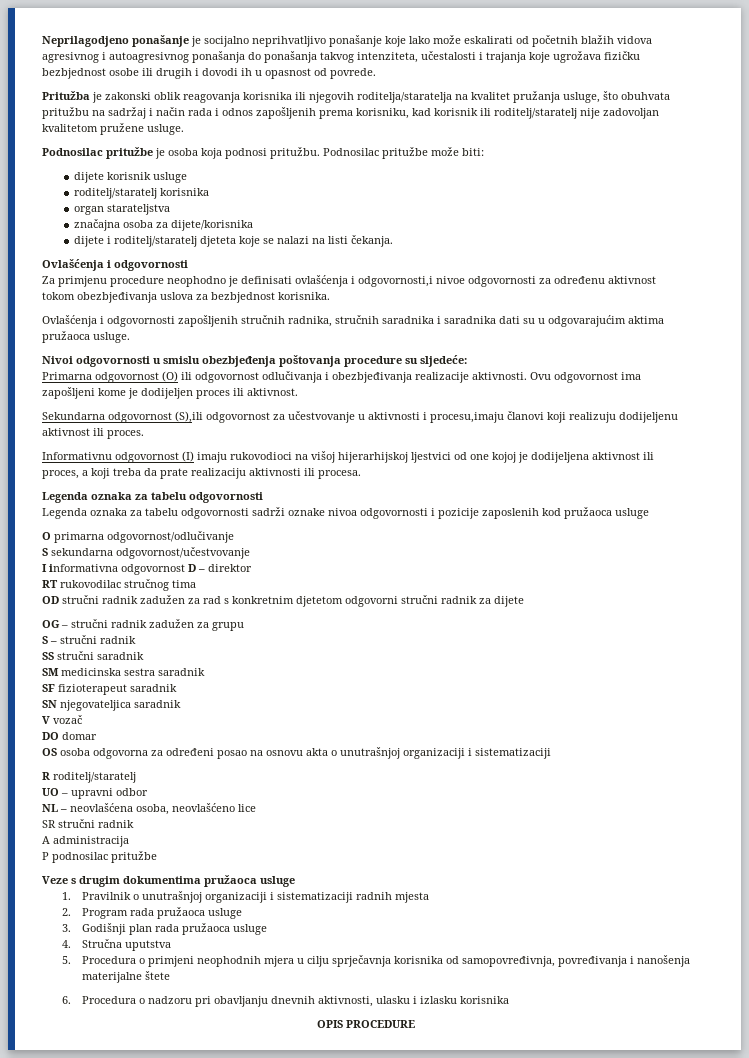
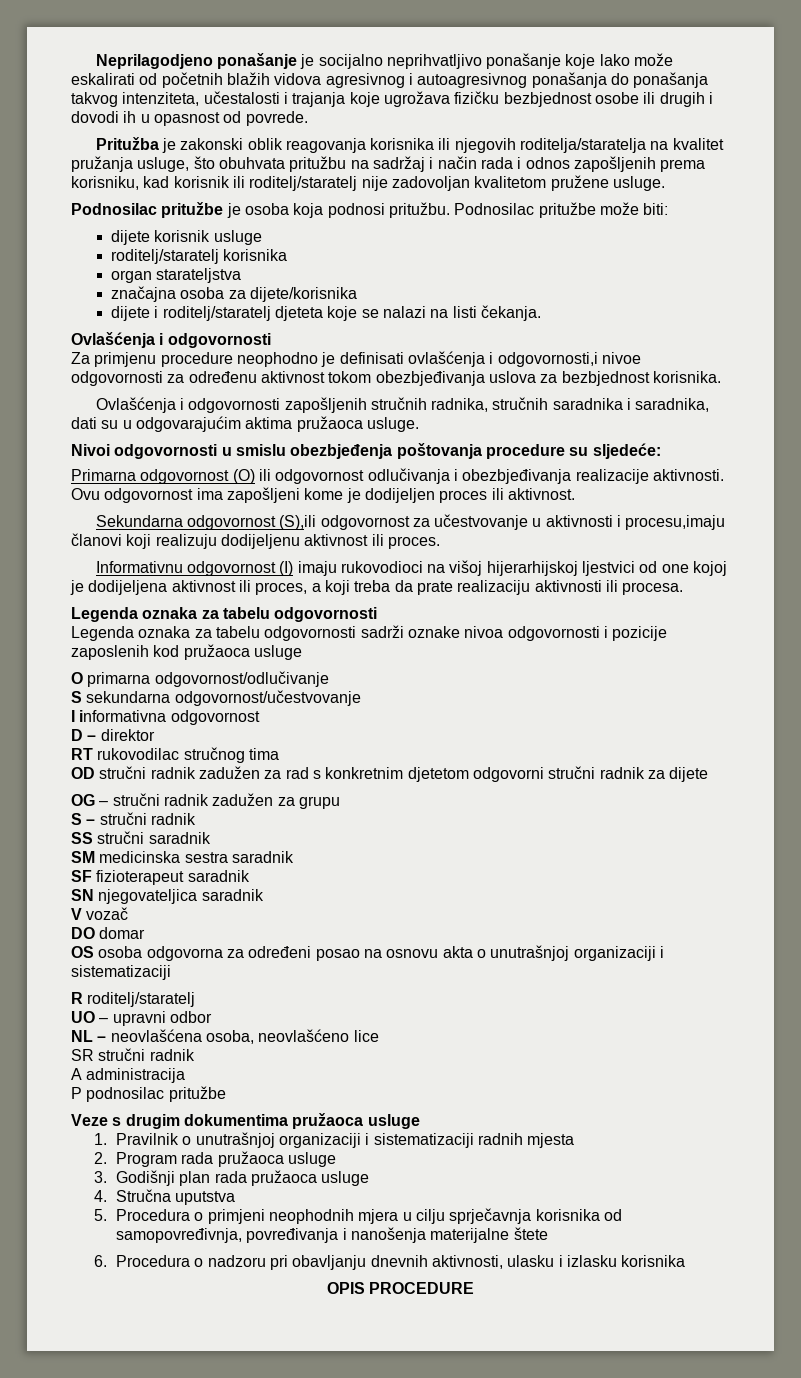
[444,316,496,324] saradnika -> [635,398,710,412] saradnika,
(185, 569) none -> (260, 717) //

